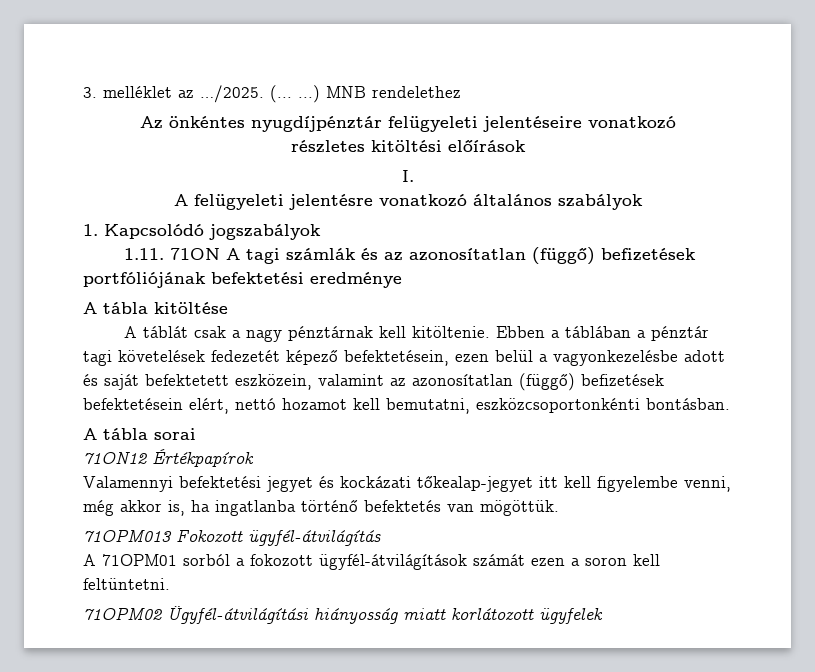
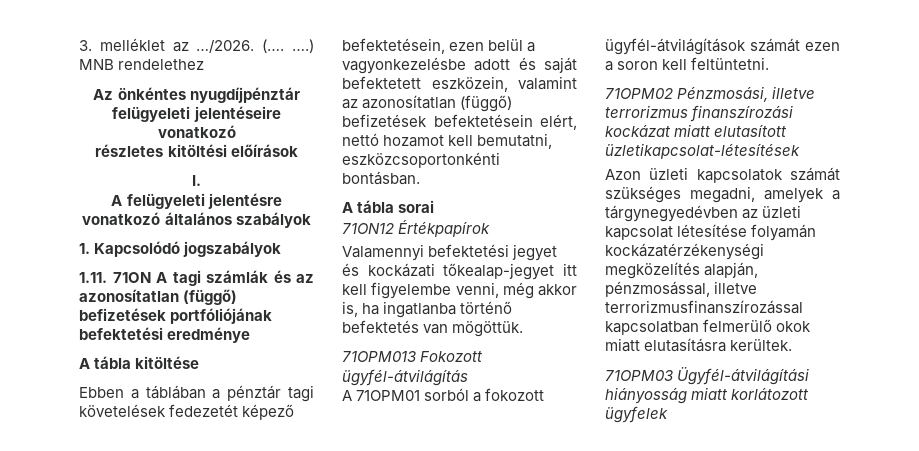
[200,85,320,103] …/2025. (... ...) -> [196,39,314,53] …/2026. (…. ….)
[123,326,490,342] A táblát csak a nagy pénztárnak kell kitöltenie. -> (200, 362) none
(162, 613) none -> [677,86,816,102] [605,105,794,122] [605,124,788,137] [605,143,800,159] [605,167,840,183] [605,186,840,203] [605,205,802,222] [605,224,817,241] [605,243,764,260] [605,262,759,279] [605,281,758,297] [605,300,803,314] [605,319,812,335] [605,338,793,352] [605,370,673,381] Pénzmosási, illetve terrorizmus finanszírozási kockázat miatt elutasított üzletikapcsolat-létesítések // Azon üzleti kapcsolatok számát szükséges megadni, amelyek a tárgynegyedévben az üzleti kapcsolat létesítése folyamán kockázatérzékenységi megközelítés alapján, pénzmosással, illetve terrorizmusfinanszírozással kapcsolatban felmerülő okok miatt elutasításra kerültek. // 71OPM03

